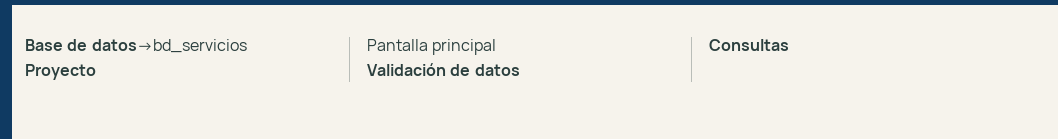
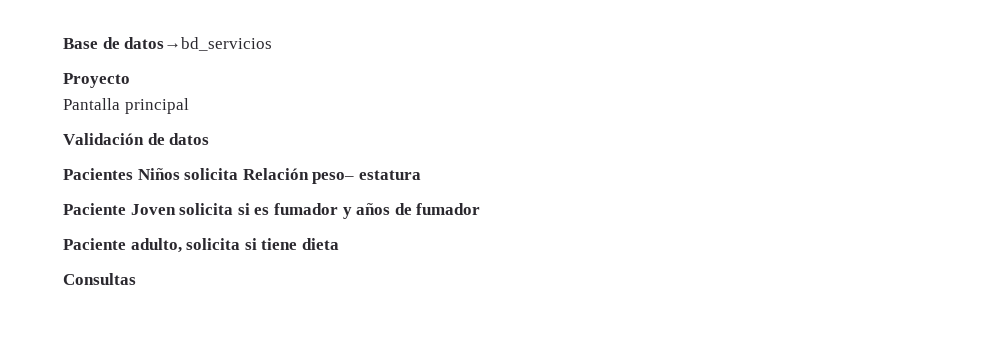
(520, 70) none -> [63,168,421,184] [63,203,481,219] [63,238,339,253] // Pacientes Niños solicita Relación peso– estatura // Paciente Joven solicita si es fumador y años de fumador // Paciente adulto, solicita si tiene dieta

